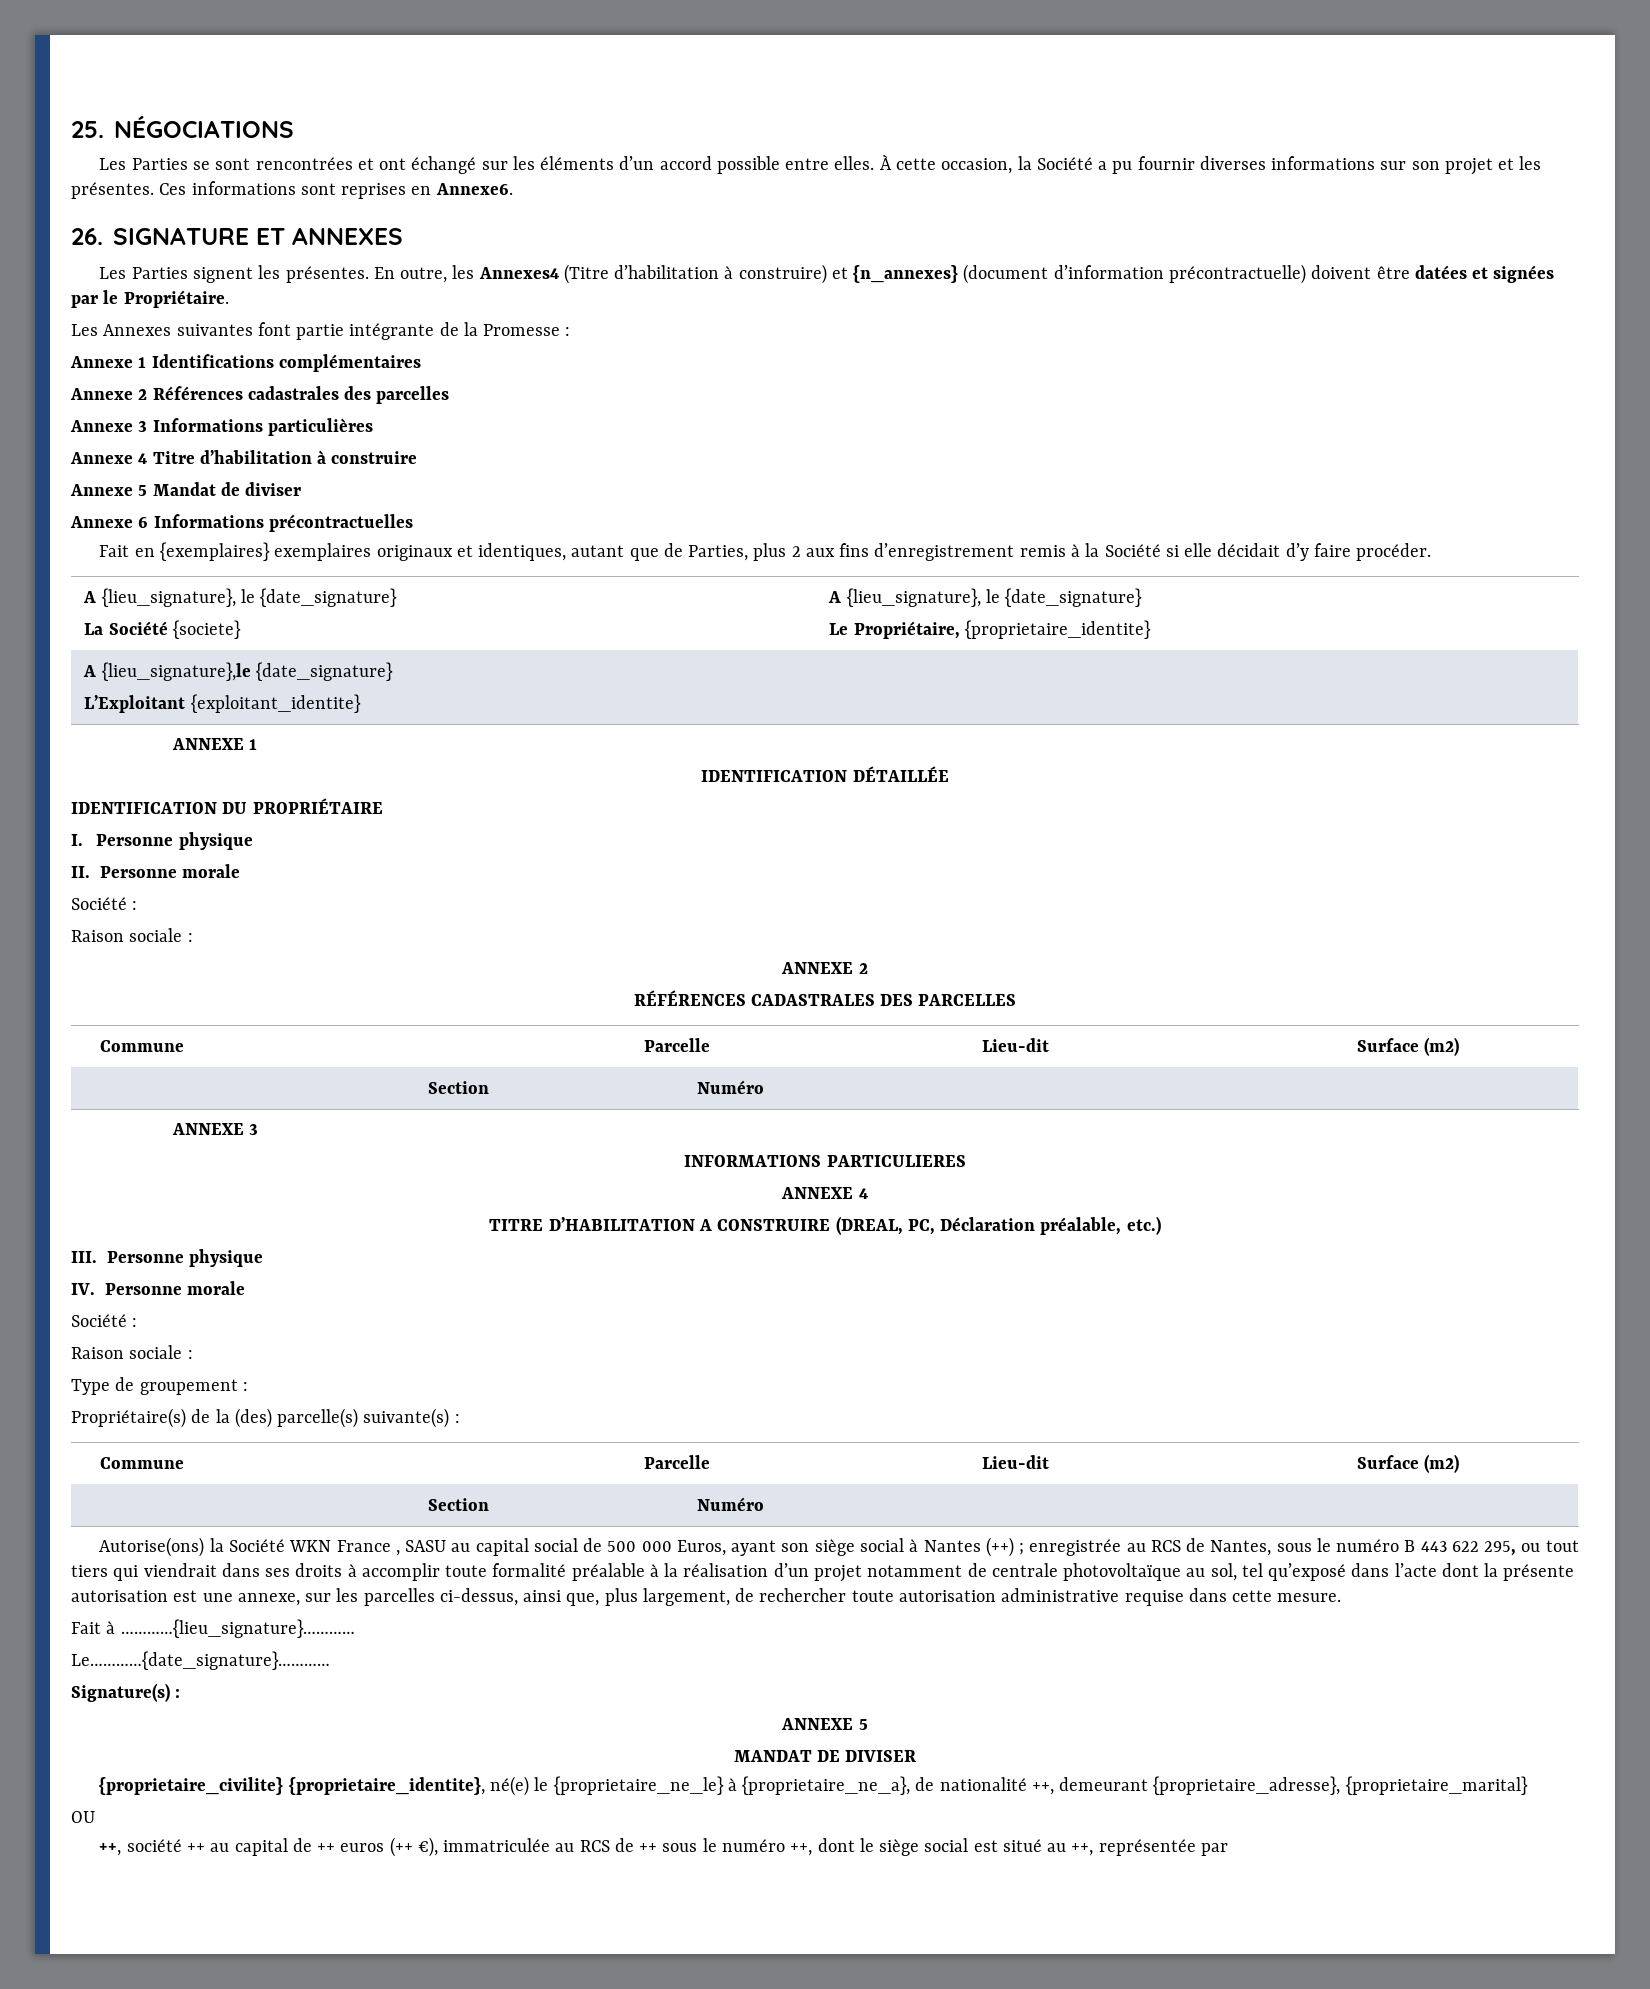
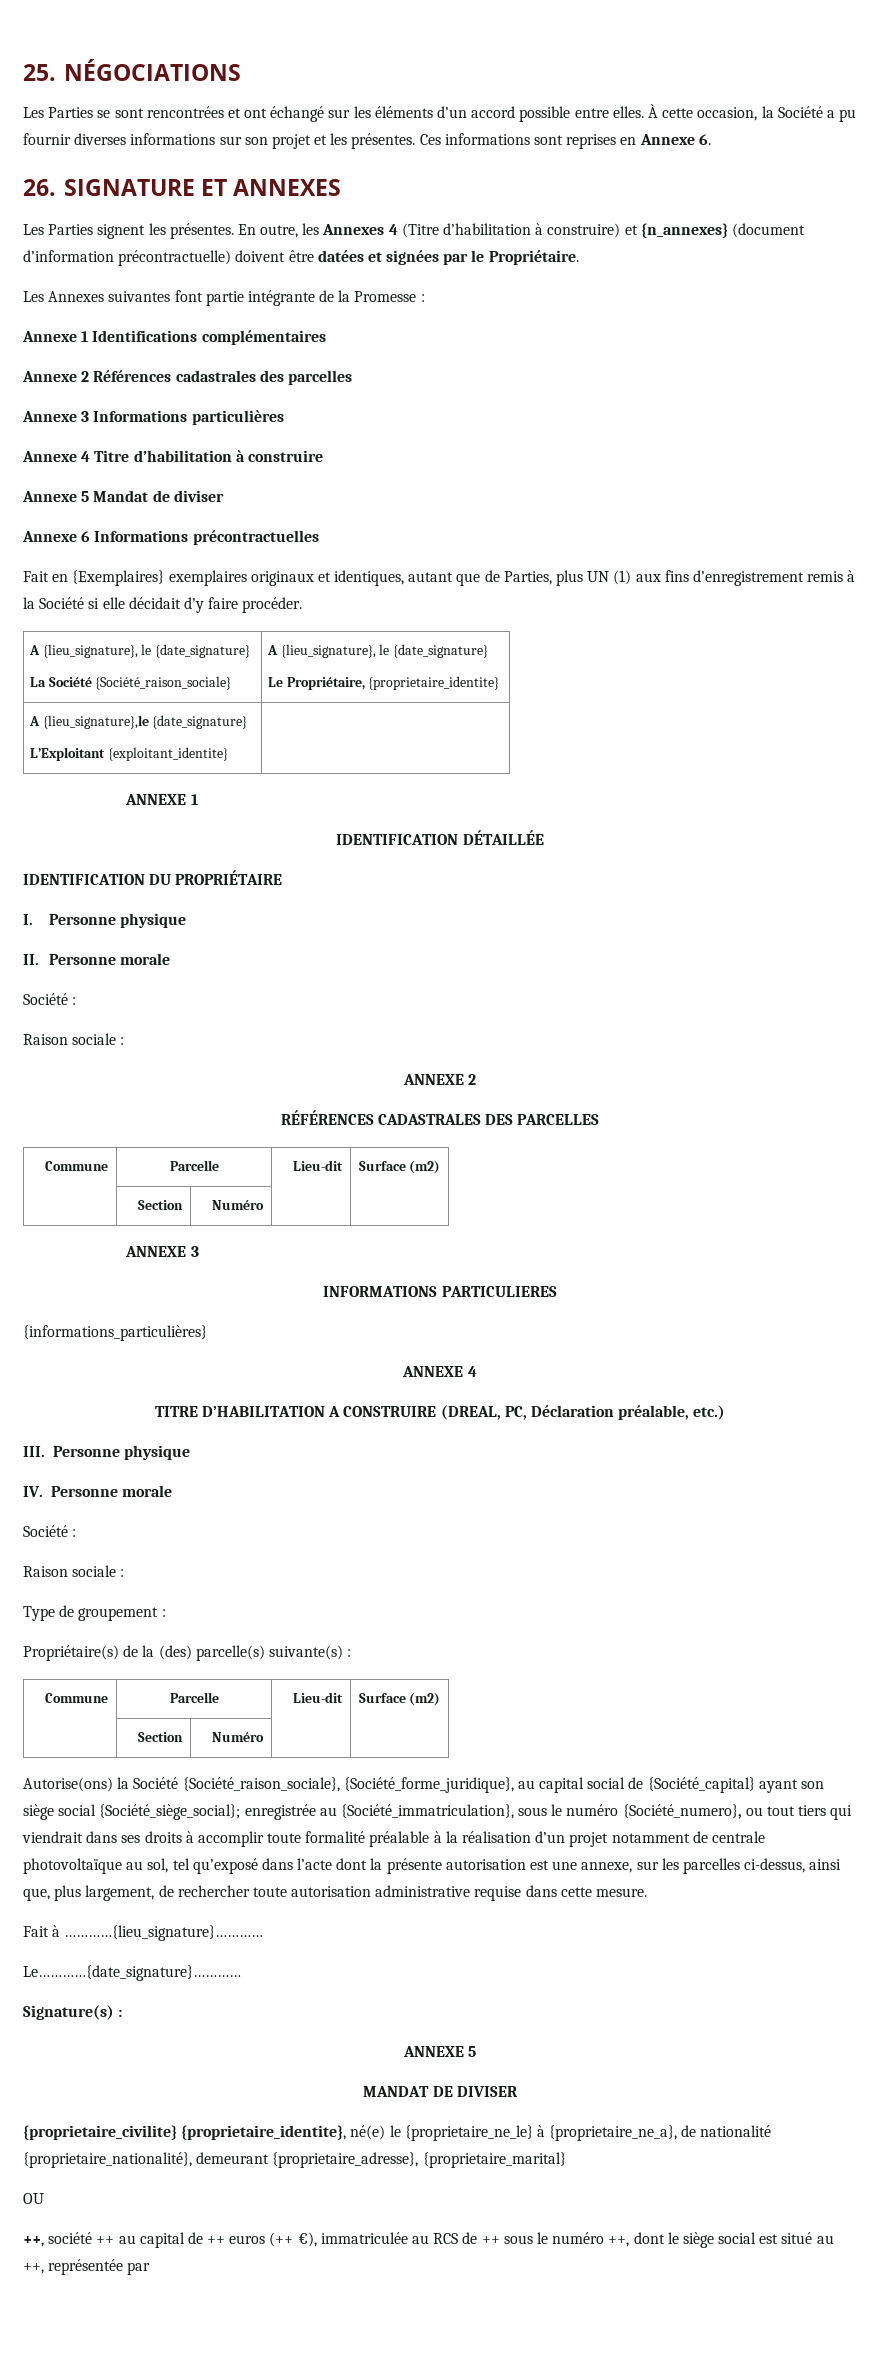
[435,183,513,195] Annexe6. -> [639,134,711,145] Annexe 6.
[478,267,559,279] Annexes4 -> [322,224,398,235] Annexes 4
[160,542,271,561] {exemplaires} -> [72,570,165,586] {Exemplaires}
[791,546,801,557] 2 -> [587,570,632,585] UN (1)
[172,620,241,639] {societe} -> [95,676,232,690] {Société_raison_sociale}
(966, 1161) none -> [23,1325,207,1341] // {informations_particulières}
[289,1540,447,1556] WKN France , SASU -> [182,1777,514,1793] {Société_raison_sociale}, {Société_forme_juridique},
[607,1540,726,1556] 500 000 Euros, -> [647,1777,755,1793] {Société_capital}
[909,1537,1517,1557] à Nantes (++) ; enregistrée au RCS de Nantes, sous le numéro B 443 622 295, -> [99,1804,742,1820] {Société_siège_social}; enregistrée au {Société_immatriculation}, sous le numéro {Société_numero},
[1031,1782,1054,1795] ++, -> [23,2152,192,2168] {proprietaire_nationalité},

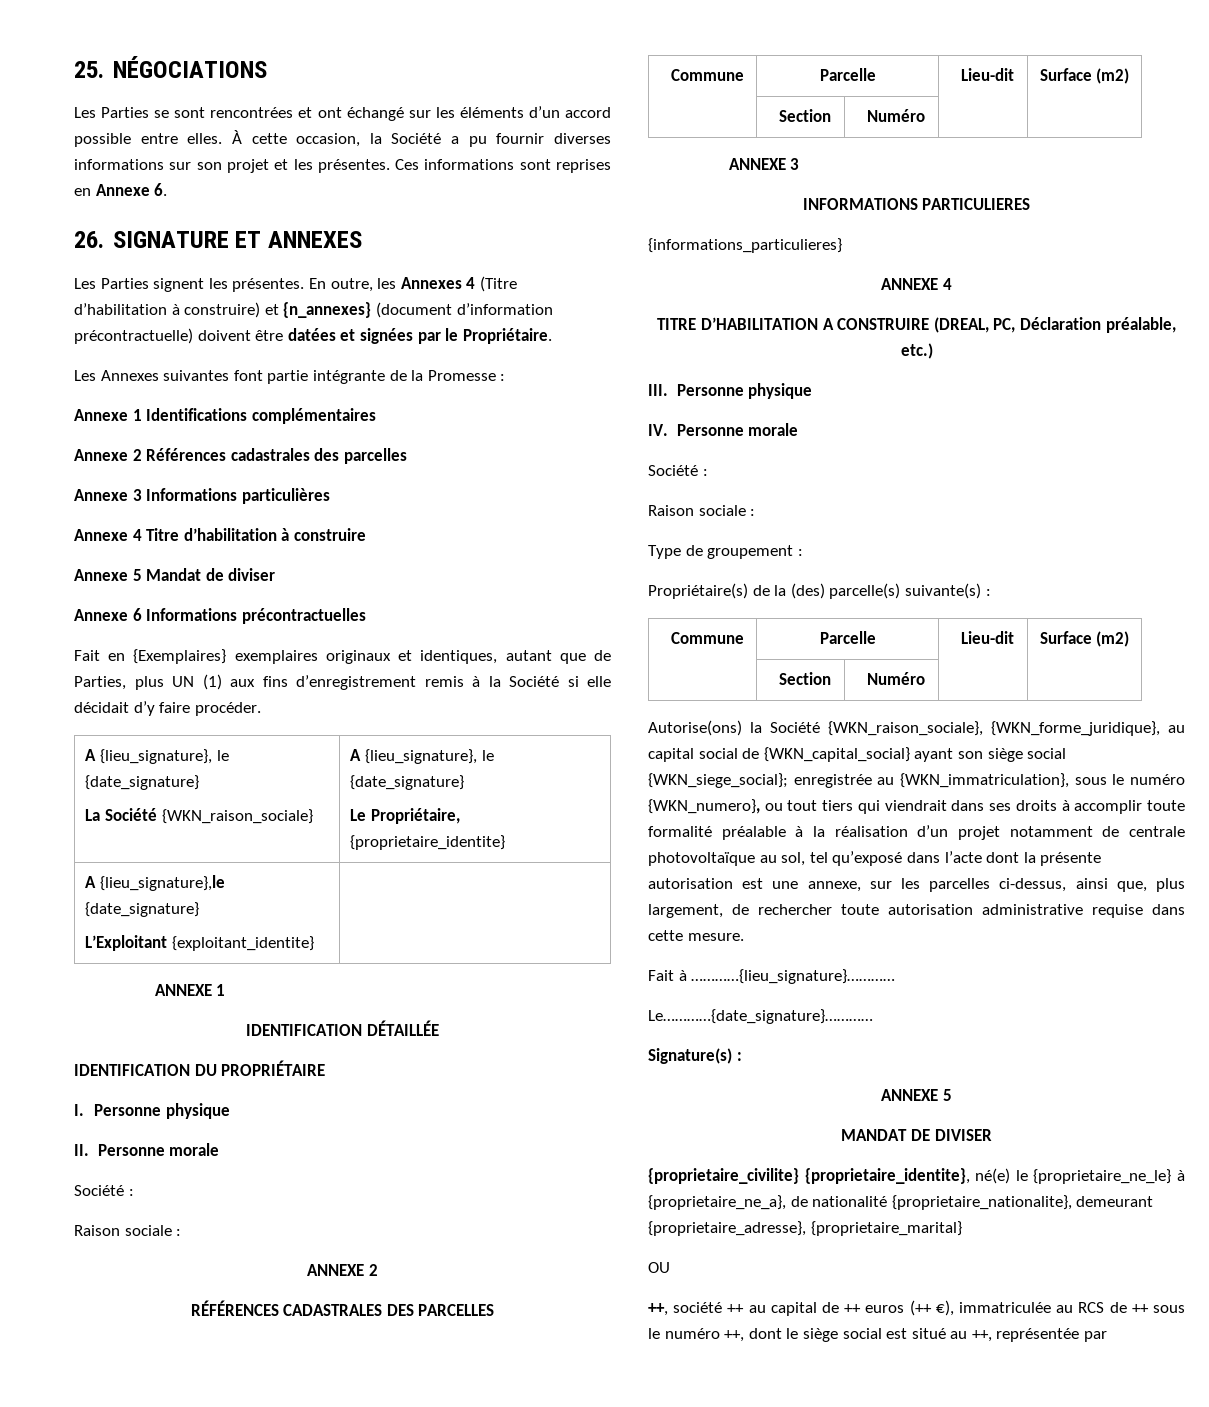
[95,676,232,690] {Société_raison_sociale} -> [161,809,313,824] {WKN_raison_sociale}
[23,1325,207,1341] {informations_particulières} -> [648,238,842,253] {informations_particulieres}
[182,1777,514,1793] {Société_raison_sociale}, {Société_forme_juridique}, -> [828,721,1160,736] {WKN_raison_sociale}, {WKN_forme_juridique},
[647,1777,755,1793] {Société_capital} -> [763,747,910,762] {WKN_capital_social}
[99,1804,241,1820] {Société_siège_social}; -> [648,773,788,788] {WKN_siege_social};
[340,1804,742,1819] {Société_immatriculation}, sous le numéro {Société_numero}, -> [900,773,1185,788] [648,799,760,814] {WKN_immatriculation}, sous le numéro {WKN_numero},
[23,2152,192,2168] {proprietaire_nationalité}, -> [891,1195,1072,1210] {proprietaire_nationalite},

